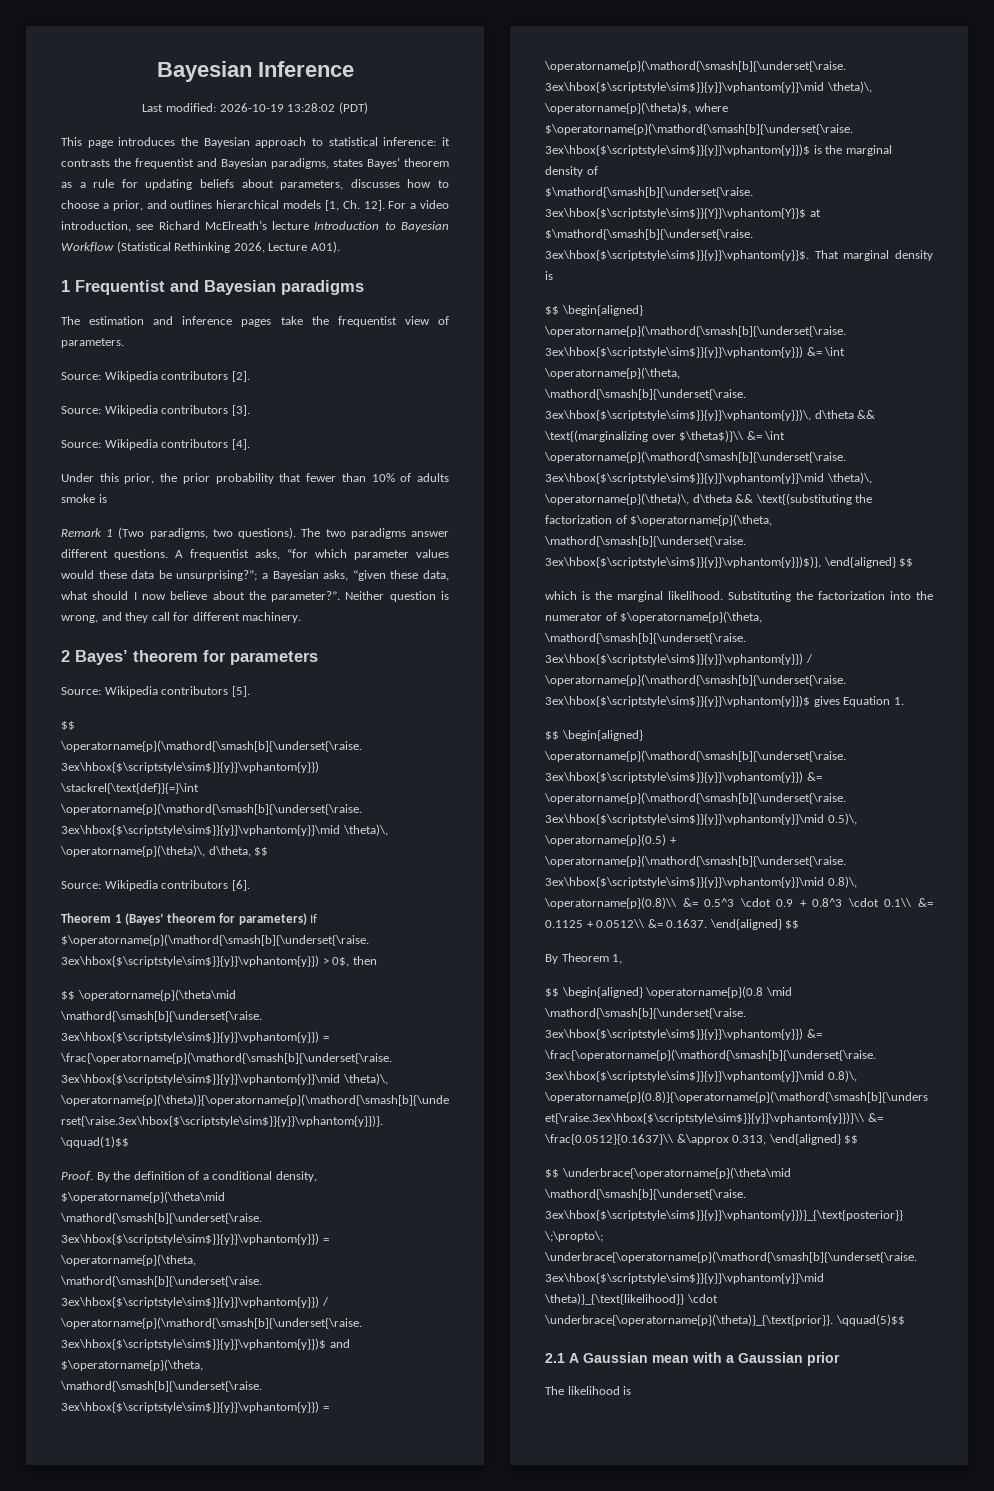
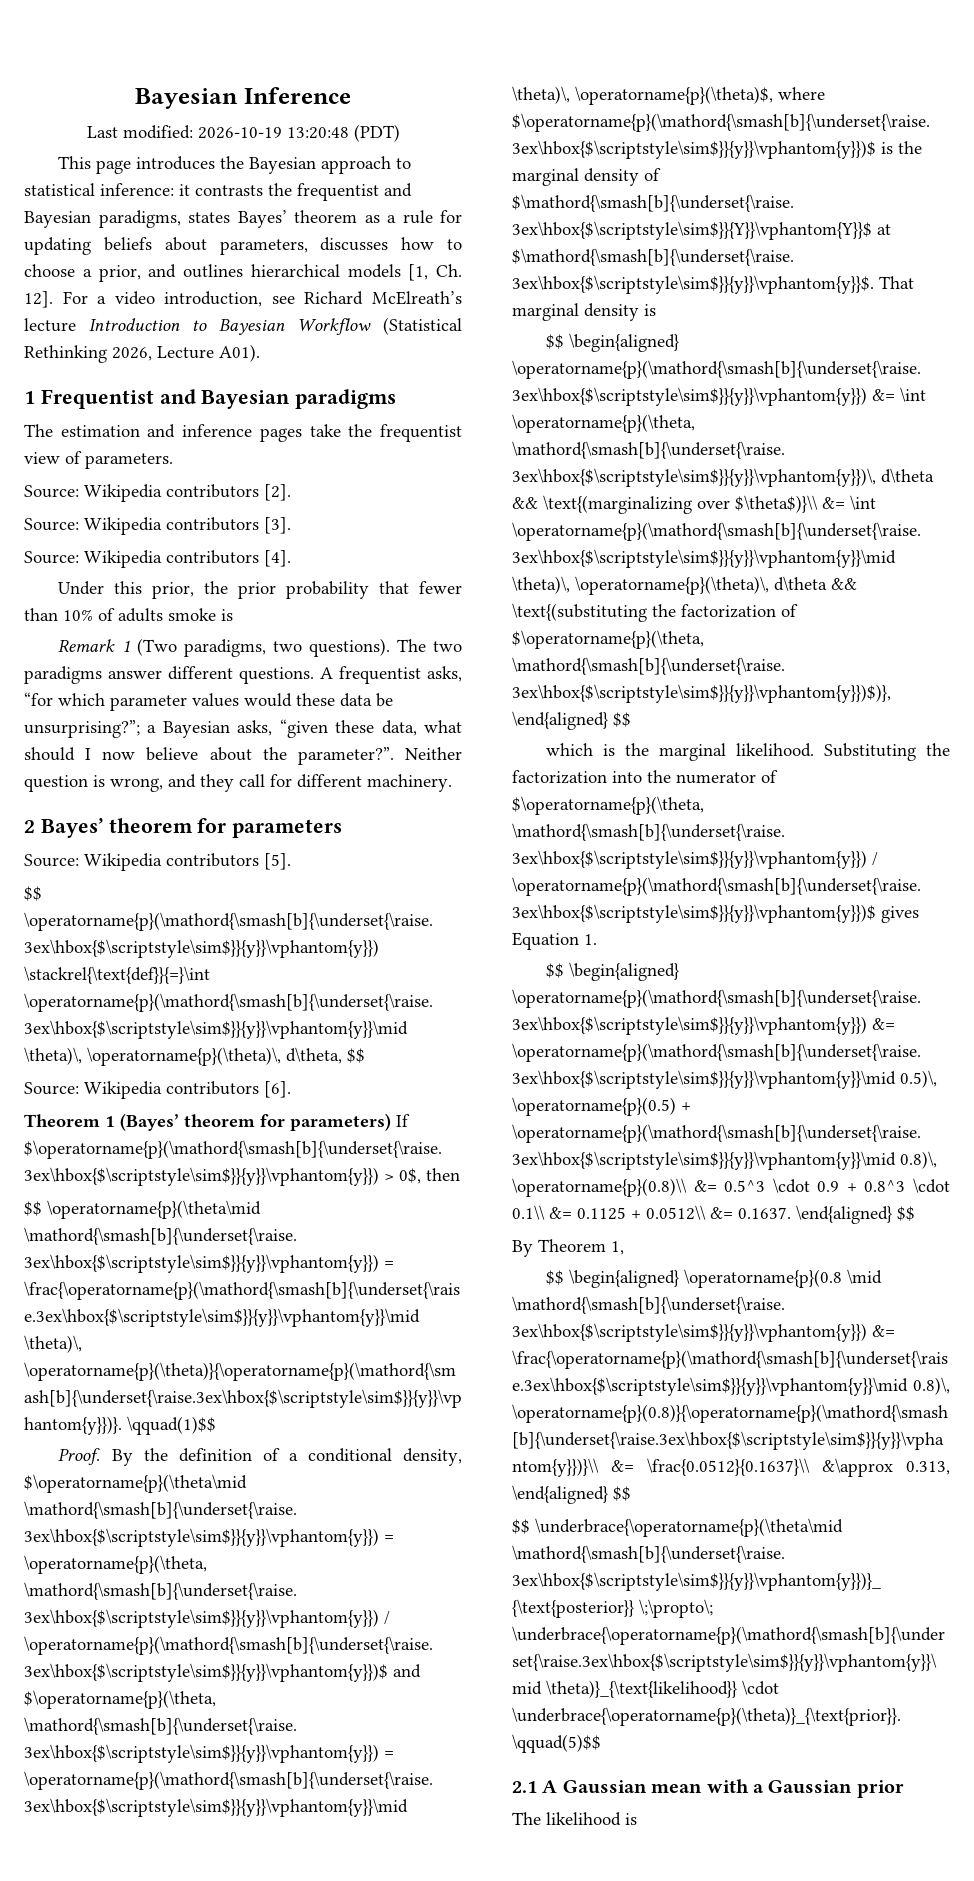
[287,103,336,112] 13:28:02 -> [286,127,349,139] 13:20:48

